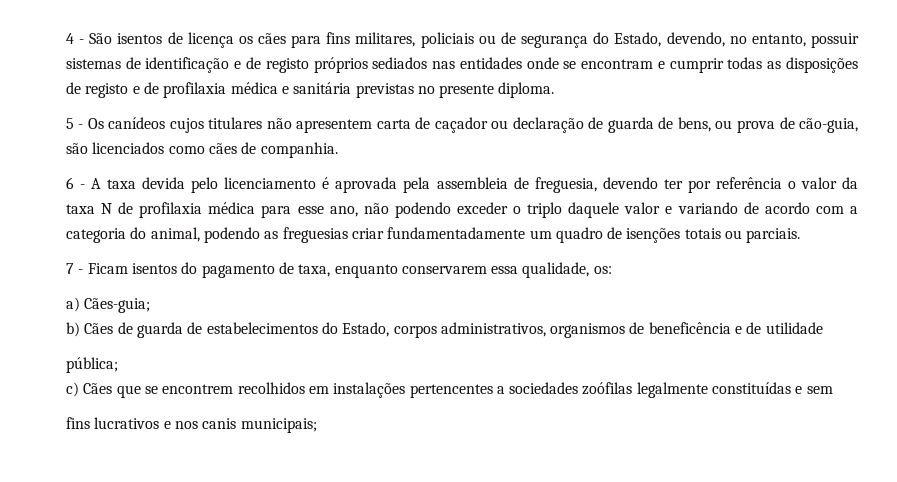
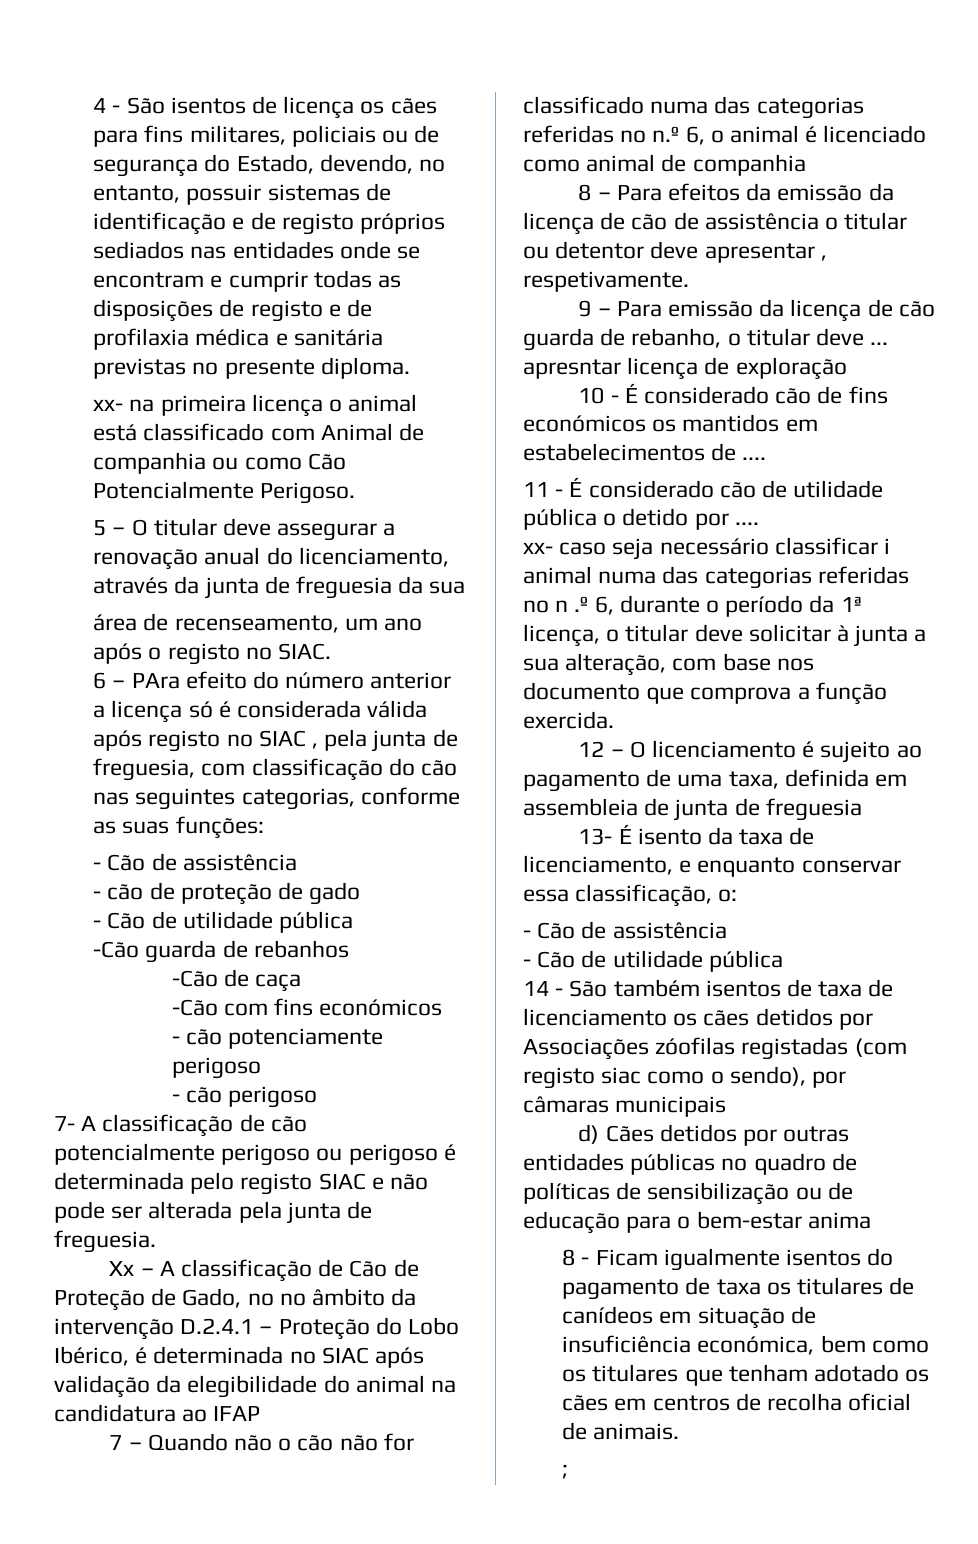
[65,117,858,133] [65,142,338,158] [65,177,858,193] [65,202,859,218] [65,227,801,243] [65,262,612,278] [65,297,151,313] [65,322,823,338] [65,357,118,373] [65,382,833,398] [65,417,317,433] 5 - Os canídeos cujos titulares não apresentem carta de caçador ou declaração de guarda de bens, ou prova de cão-guia, são licenciados como cães de companhia. // 6 - A taxa devida pelo licenciamento é aprovada pela assembleia de freguesia, devendo ter por referência o valor da taxa N de profilaxia médica para esse ano, não podendo exceder o triplo daquele valor e variando de acordo com a categoria do animal, podendo as freguesias criar fundamentadamente um quadro de isenções totais ou parciais. // 7 - Ficam isentos do pagamento de taxa, enquanto conservarem essa qualidade, os: // a) Cães-guia; // b) Cães de guarda de estabelecimentos do Estado, corpos administrativos, organismos de beneficência e de utilidade // pública; // c) Cães que se encontrem recolhidos em instalações pertencentes a sociedades zoófilas legalmente constituídas e sem // fins lucrativos e nos canis municipais; -> [93,394,418,417] [93,423,425,441] [93,452,346,474] [93,481,356,504] [93,518,396,541] [93,547,449,570] [93,576,466,599] [93,613,423,633] [93,643,332,665] [93,671,452,689] [93,700,428,723] [93,729,458,752] [93,758,458,781] [93,787,460,810] [93,816,264,839] [93,853,297,871] [93,882,361,905] [93,911,354,933] [93,940,349,963] [171,969,302,992] [171,998,443,1016] [171,1028,384,1049] [171,1057,261,1079] [171,1086,318,1108] [54,1114,307,1137] [54,1143,456,1166] [54,1172,429,1195] [54,1201,373,1224] [54,1230,156,1253] [109,1259,419,1282] [54,1288,417,1311] [54,1317,460,1340] [54,1346,425,1368] [54,1375,457,1398] [54,1404,261,1422] [109,1433,414,1451] [523,96,864,119] [523,125,927,145] [523,154,806,176] [578,183,894,201] [523,212,908,235] [523,241,827,263] [523,271,689,292] [578,299,935,322] [523,328,889,351] [523,357,847,380] [578,383,888,404] [523,414,818,432] [523,443,767,461] [523,477,884,498] [523,508,759,530] [523,537,891,560] [523,566,909,589] [523,595,861,617] [523,624,927,647] [523,653,814,676] [523,682,887,705] [523,711,614,729] [578,740,922,763] [523,769,908,792] [523,798,862,821] [578,824,815,845] [523,855,901,877] [523,884,738,907] [523,921,727,939] [523,950,783,972] [523,979,894,997] [523,1008,873,1030] [523,1037,907,1060] [523,1066,847,1089] [523,1096,727,1117] [578,1124,850,1146] [523,1153,857,1175] [523,1182,853,1205] [523,1211,871,1234] [562,1248,894,1271] [562,1277,915,1300] [562,1306,816,1329] [562,1335,929,1355] [562,1364,930,1386] [562,1393,912,1411] [562,1422,680,1440] [562,1464,569,1479] xx- na primeira licença o animal está classificado com Animal de companhia ou como Cão Potencialmente Perigoso. // 5 – O titular deve assegurar a renovação anual do licenciamento, através da junta de freguesia da sua // área de recenseamento, um ano após o registo no SIAC. // 6 – PAra efeito do número anterior a licença só é considerada válida após registo no SIAC , pela junta de freguesia, com classificação do cão nas seguintes categorias, conforme as suas funções: // - Cão de assistência // - cão de proteção de gado // - Cão de utilidade pública // -Cão guarda de rebanhos // -Cão de caça // -Cão com fins económicos // - cão potenciamente perigoso // - cão perigoso // 7- A classificação de cão potencialmente perigoso ou perigoso é determinada pelo registo SIAC e não pode ser alterada pela junta de freguesia. // Xx – A classificação de Cão de Proteção de Gado, no no âmbito da intervenção D.2.4.1 – Proteção do Lobo Ibérico, é determinada no SIAC após validação da elegibilidade do animal na candidatura ao IFAP // 7 – Quando não o cão não for classificado numa das categorias referidas no n.º 6, o animal é licenciado como animal de companhia // 8 – Para efeitos da emissão da licença de cão de assistência o titular ou detentor deve apresentar , respetivamente. // 9 – Para emissão da licença de cão guarda de rebanho, o titular deve ... apresntar licença de exploração // 10 - É considerado cão de fins económicos os mantidos em estabelecimentos de .... // 11 - É considerado cão de utilidade pública o detido por .... // xx- caso seja necessário classificar i animal numa das categorias referidas no n .º 6, durante o período da 1ª licença, o titular deve solicitar à junta a sua alteração, com base nos documento que comprova a função exercida. // 12 – O licenciamento é sujeito ao pagamento de uma taxa, definida em assembleia de junta de freguesia // 13- É isento da taxa de licenciamento, e enquanto conservar essa classificação, o: // - Cão de assistência // - Cão de utilidade pública // 14 - São também isentos de taxa de licenciamento os cães detidos por Associações zóofilas registadas (com registo siac como o sendo), por câmaras municipais // d) Cães detidos por outras entidades públicas no quadro de políticas de sensibilização ou de educação para o bem-estar anima // 8 - Ficam igualmente isentos do pagamento de taxa os titulares de canídeos em situação de insuficiência económica, bem como os titulares que tenham adotado os cães em centros de recolha oficial de animais. // ;

